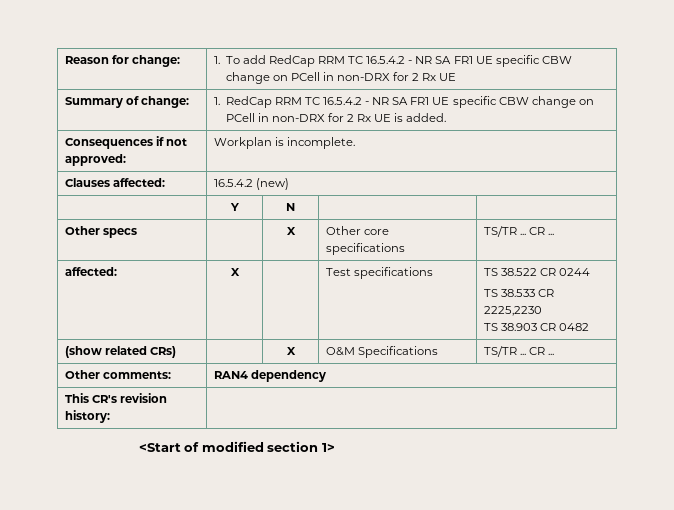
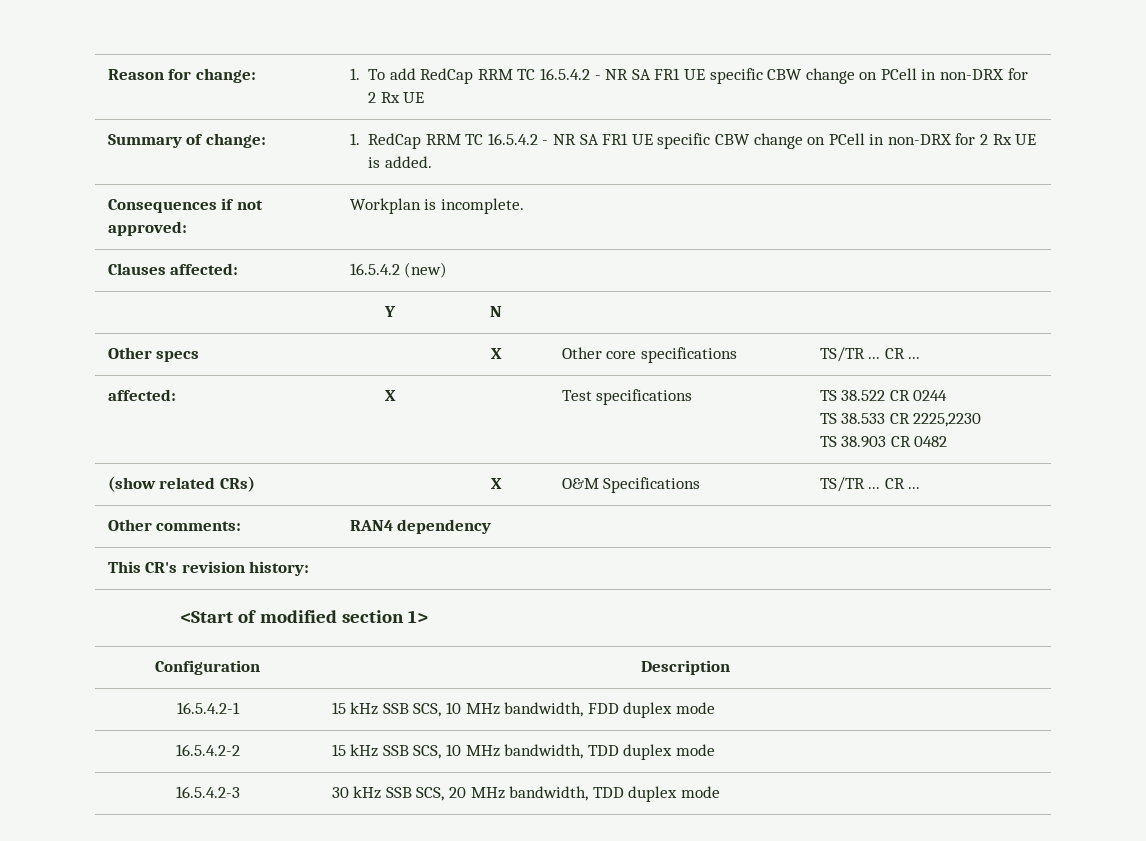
(335, 447) none -> [155,660,260,675] [640,660,730,675] [176,702,240,714] [331,702,715,718] [175,744,240,756] [331,744,715,760] [175,786,240,798] [331,786,720,802] // Configuration | Description // 16.5.4.2-1 | 15 kHz SSB SCS, 10 MHz bandwidth, FDD duplex mode // 16.5.4.2-2 | 15 kHz SSB SCS, 10 MHz bandwidth, TDD duplex mode // 16.5.4.2-3 | 30 kHz SSB SCS, 20 MHz bandwidth, TDD duplex mode

